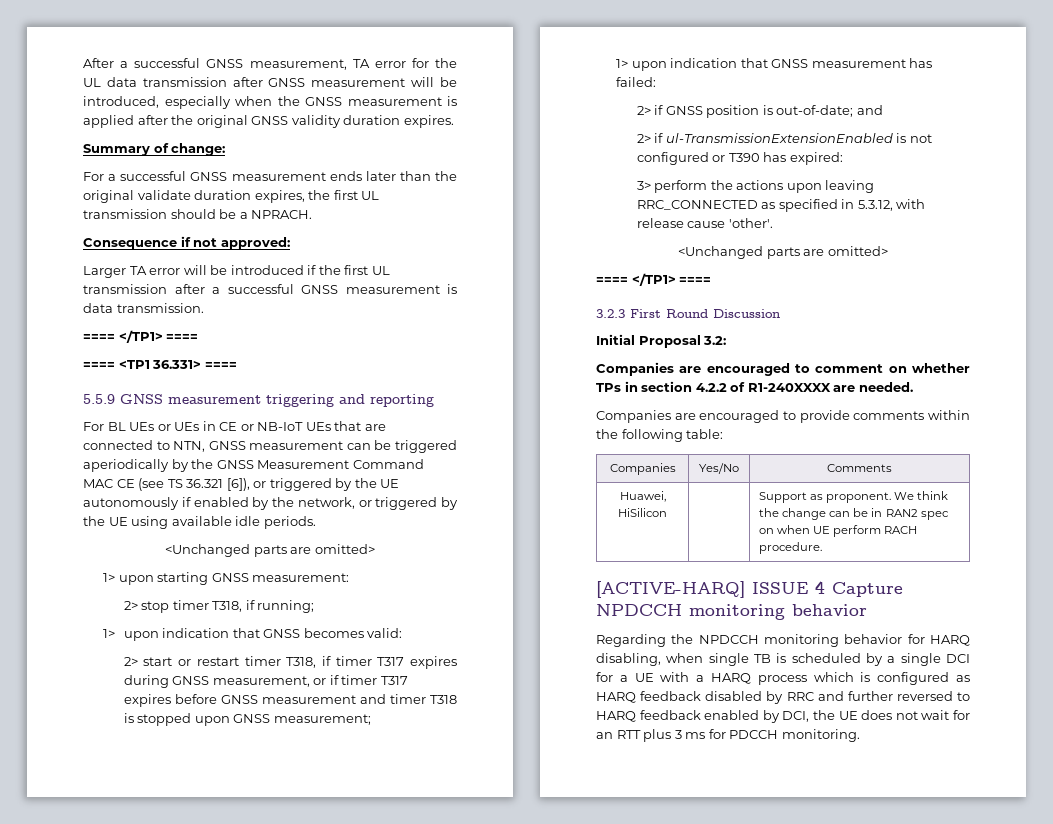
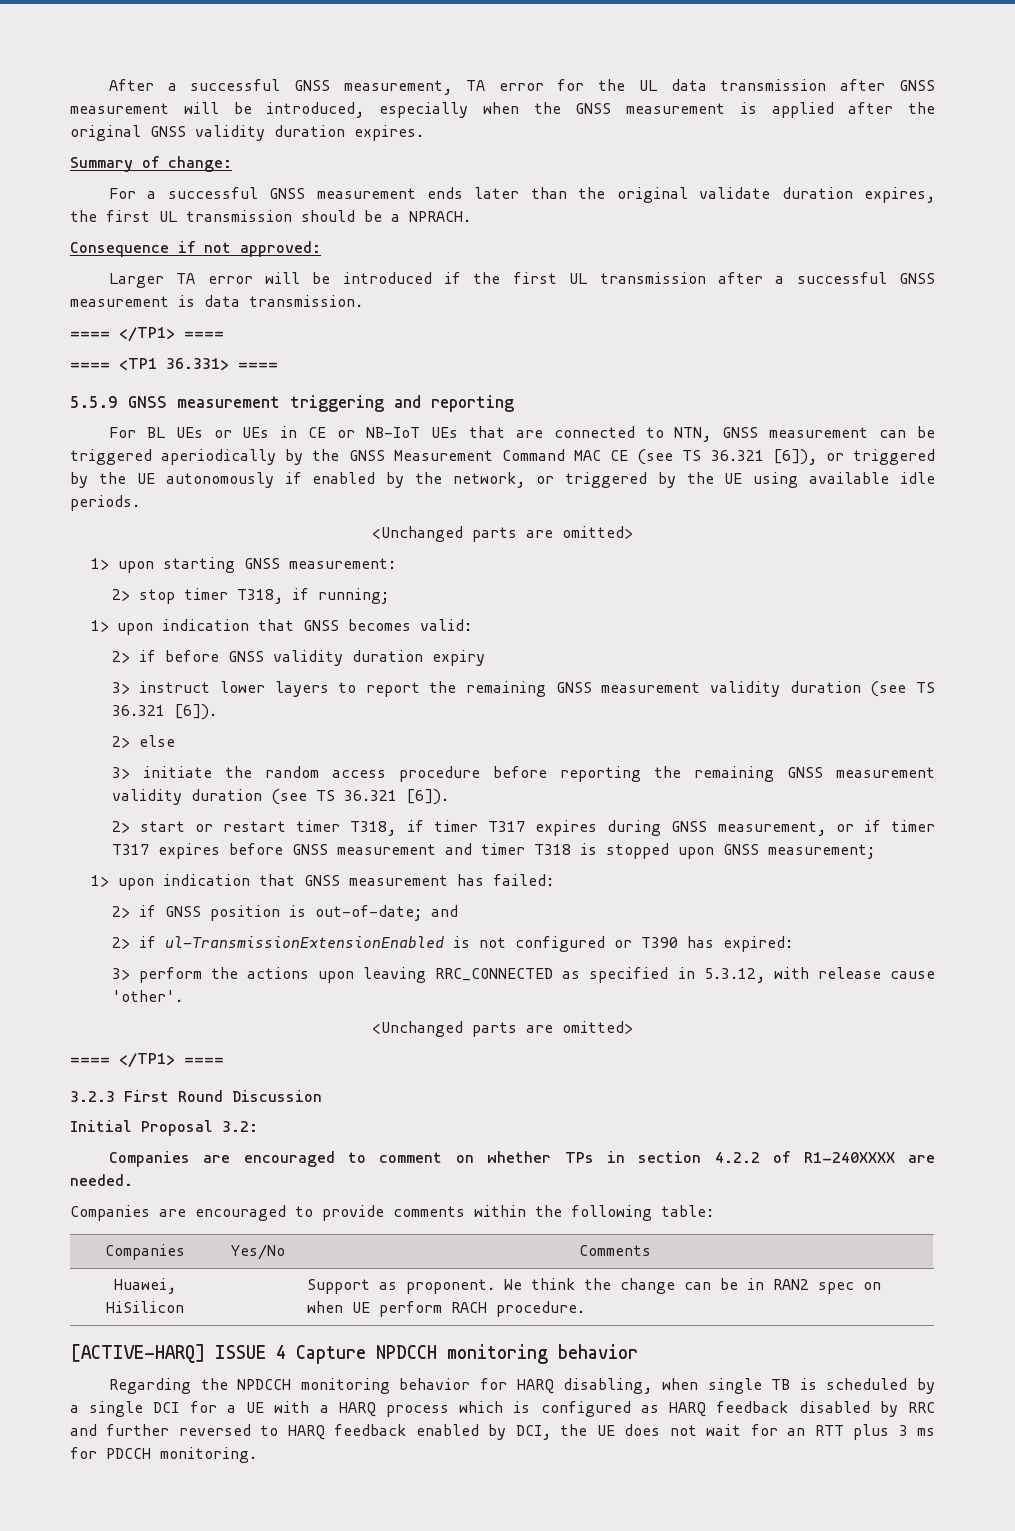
(403, 633) none -> [111,650,485,666] [111,681,935,697] [111,704,217,720] [111,735,175,748] [111,766,935,782] [111,789,449,805] // 2> if before GNSS validity duration expiry // 3> instruct lower layers to report the remaining GNSS measurement validity duration (see TS 36.321 [6]). // 2> else // 3> initiate the random access procedure before reporting the remaining GNSS measurement validity duration (see TS 36.321 [6]).

